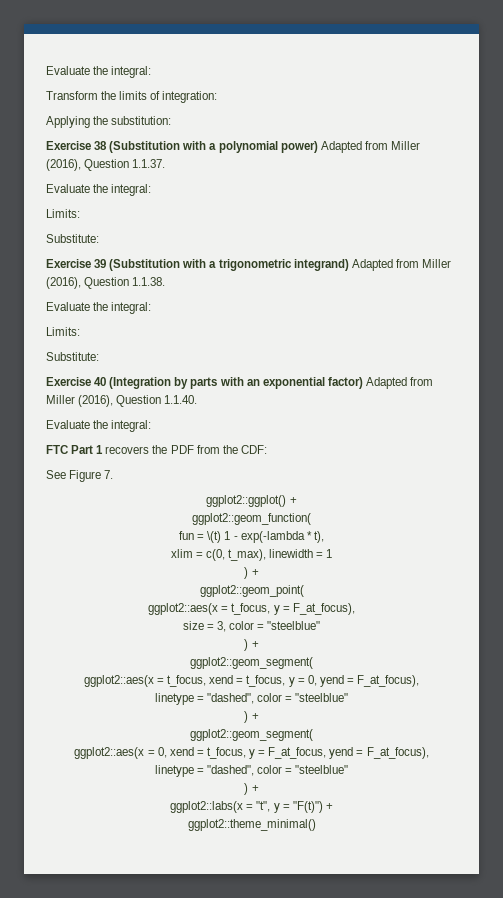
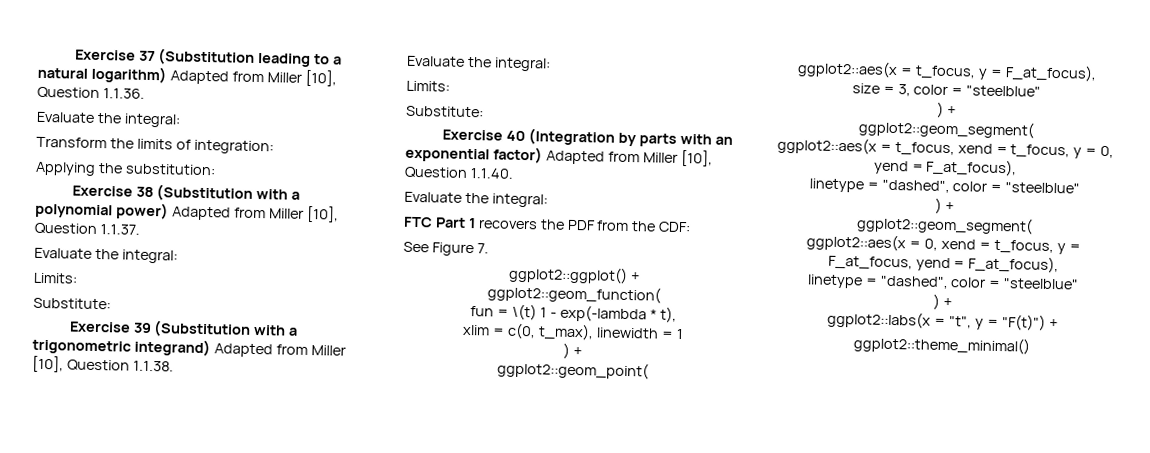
(46, 70) none -> [74,48,343,67] [37,65,337,87] [37,86,145,99] Exercise 37 (Substitution leading to a natural logarithm) Adapted from Miller [10], Question 1.1.36. //
[46,159,81,171] (2016), -> [306,205,339,223] [10],
[46,277,81,289] (2016), -> [32,355,64,373] [10],
[78,395,114,407] (2016), -> [680,149,713,167] [10],

